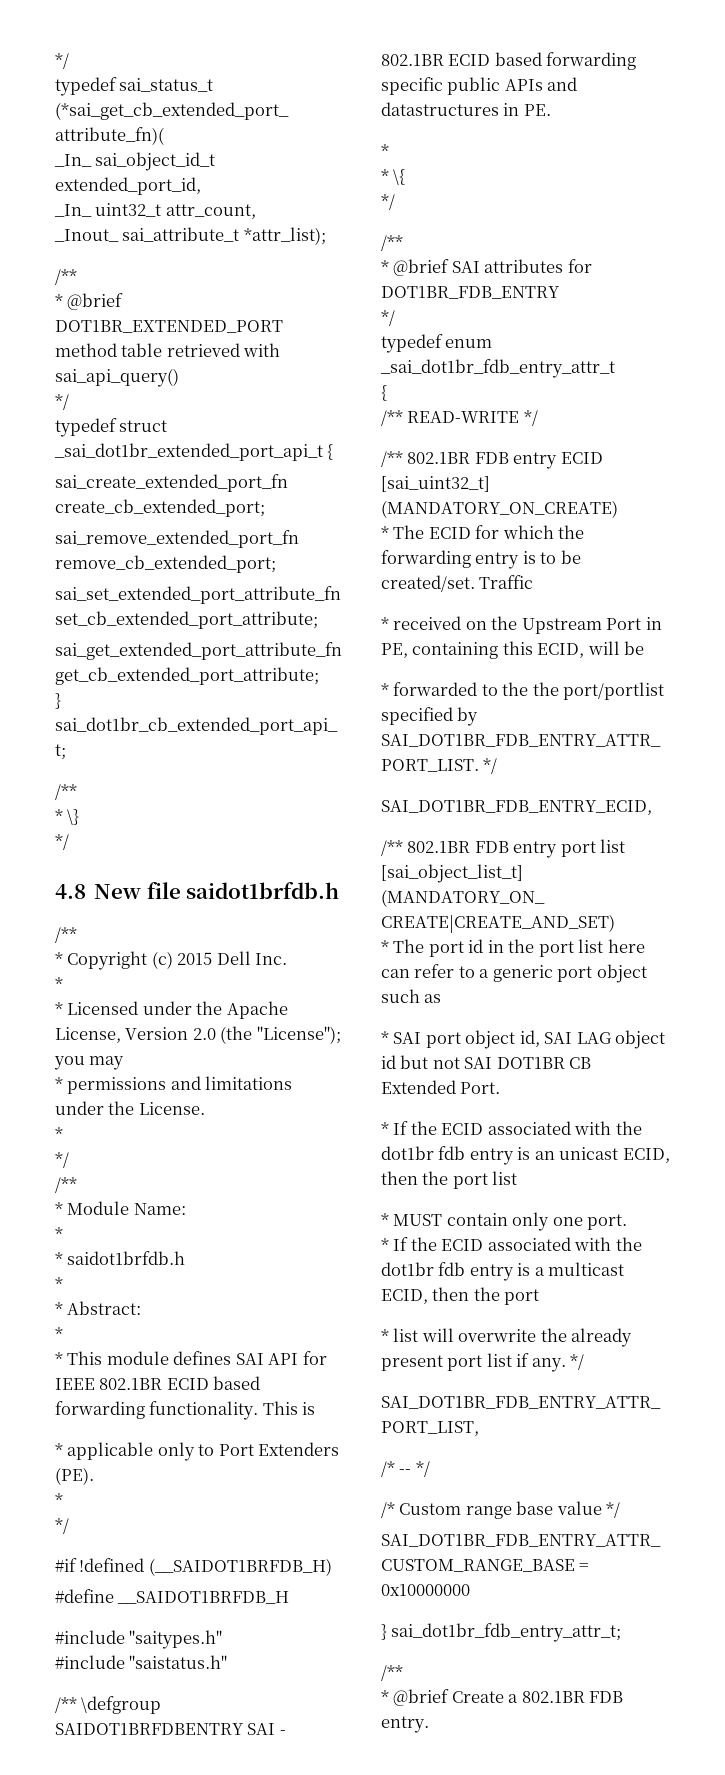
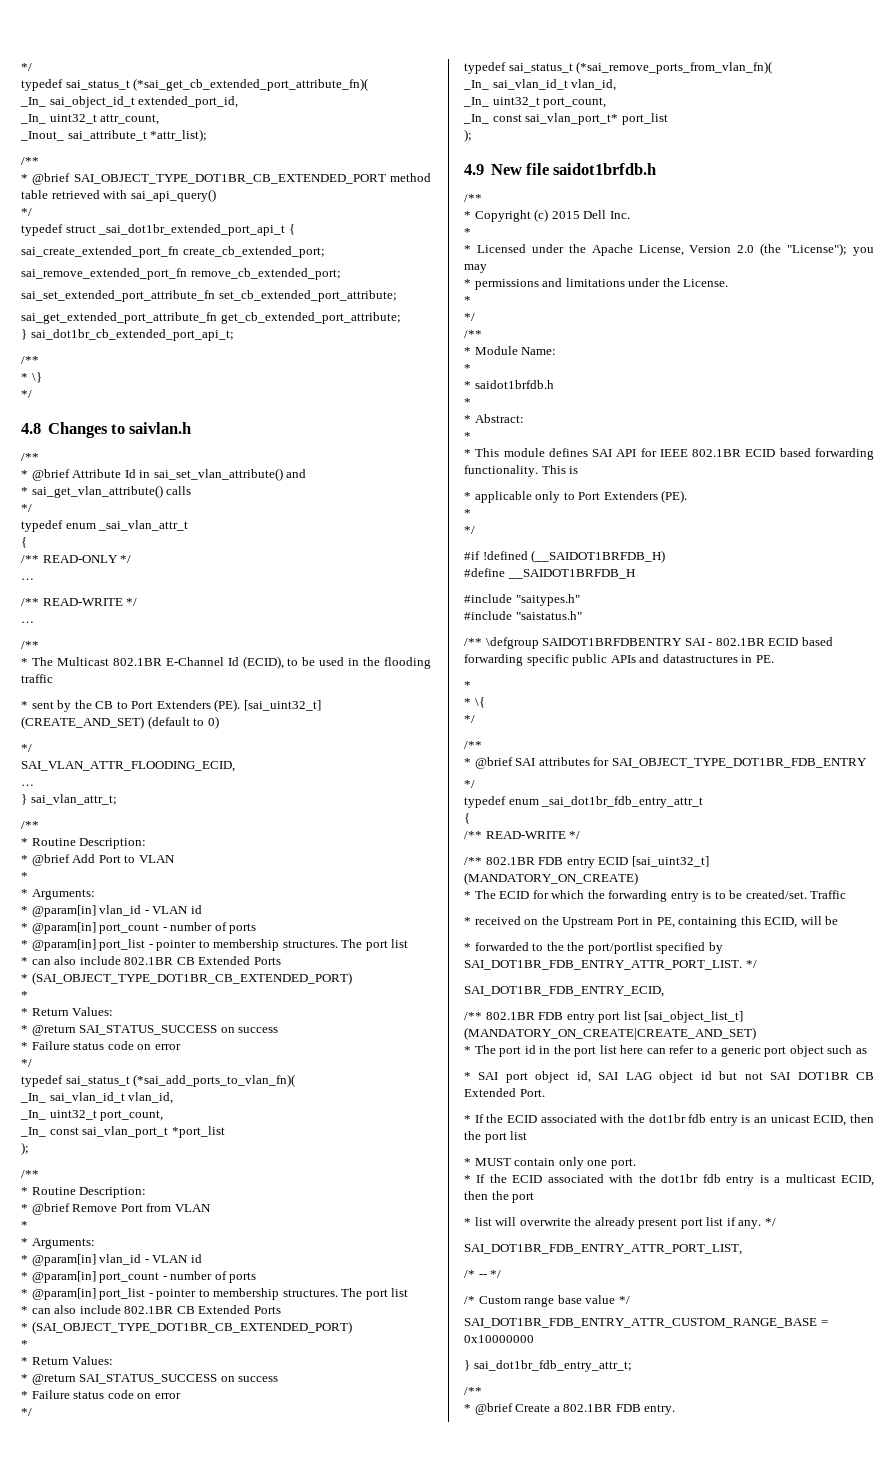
[55,320,283,333] DOT1BR_EXTENDED_PORT -> [73,174,386,184] SAI_OBJECT_TYPE_DOT1BR_CB_EXTENDED_PORT
(86, 891) none -> [47,422,192,438] [21,453,39,461] [21,468,307,481] [21,485,192,498] [21,504,32,512] [21,520,189,532] [21,537,27,548] [21,555,132,563] [21,578,34,580] [21,598,138,606] [21,621,34,623] [21,641,39,649] [21,656,432,669] [21,674,53,683] [21,699,321,712] [21,716,219,729] [21,744,32,752] [21,761,235,772] [21,784,34,786] [21,794,117,805] [21,821,39,829] [21,838,147,849] [21,854,175,866] [21,872,28,880] [21,889,95,900] [21,905,202,917] [21,922,257,934] [21,939,409,951] [21,956,281,965] [21,972,352,985] [21,991,28,999] [21,1007,114,1016] [21,1025,279,1036] [21,1041,181,1050] [21,1059,32,1067] [21,1074,296,1087] [20,1092,174,1104] [20,1110,164,1121] [20,1126,225,1138] [21,1142,29,1155] [21,1170,39,1178] [21,1187,147,1198] [21,1203,211,1215] [21,1221,28,1229] [21,1238,95,1249] [21,1254,202,1266] [21,1271,257,1283] [21,1288,409,1300] [21,1305,281,1314] [21,1321,352,1334] [21,1340,28,1348] [21,1356,114,1365] [21,1374,279,1385] [21,1390,181,1399] [21,1408,32,1416] [464,61,773,74] [463,79,617,91] [463,97,607,108] [463,113,668,125] [464,129,472,142] [464,164,484,175] Changes to saivlan.h // /** // * @brief Attribute Id in sai_set_vlan_attribute() and // * sai_get_vlan_attribute() calls // */ // typedef enum _sai_vlan_attr_t // { // /** READ-ONLY */ // … // /** READ-WRITE */ // … // /** // * The Multicast 802.1BR E-Channel Id (ECID), to be used in the flooding traffic // * sent by the CB to Port Extenders (PE). [sai_uint32_t] (CREATE_AND_SET) (default to 0) // */ // SAI_VLAN_ATTR_FLOODING_ECID, // … // } sai_vlan_attr_t; // /** // * Routine Description: // * @brief Add Port to VLAN // * // * Arguments: // * @param[in] vlan_id - VLAN id // * @param[in] port_count - number of ports // * @param[in] port_list - pointer to membership structures. The port list // * can also include 802.1BR CB Extended Ports // * (SAI_OBJECT_TYPE_DOT1BR_CB_EXTENDED_PORT) // * // * Return Values: // * @return SAI_STATUS_SUCCESS on success // * Failure status code on error // */ // typedef sai_status_t (*sai_add_ports_to_vlan_fn)( // _In_ sai_vlan_id_t vlan_id, // _In_ uint32_t port_count, // _In_ const sai_vlan_port_t *port_list // ); // /** // * Routine Description: // * @brief Remove Port from VLAN // * // * Arguments: // * @param[in] vlan_id - VLAN id // * @param[in] port_count - number of ports // * @param[in] port_list - pointer to membership structures. The port list // * can also include 802.1BR CB Extended Ports // * (SAI_OBJECT_TYPE_DOT1BR_CB_EXTENDED_PORT) // * // * Return Values: // * @return SAI_STATUS_SUCCESS on success // * Failure status code on error // */ // typedef sai_status_t (*sai_remove_ports_from_vlan_fn)( // _In_ sai_vlan_id_t vlan_id, // _In_ uint32_t port_count, // _In_ const sai_vlan_port_t* port_list // ); // 4.9
[381,286,560,299] DOT1BR_FDB_ENTRY -> [611,758,867,768] SAI_OBJECT_TYPE_DOT1BR_FDB_ENTRY

